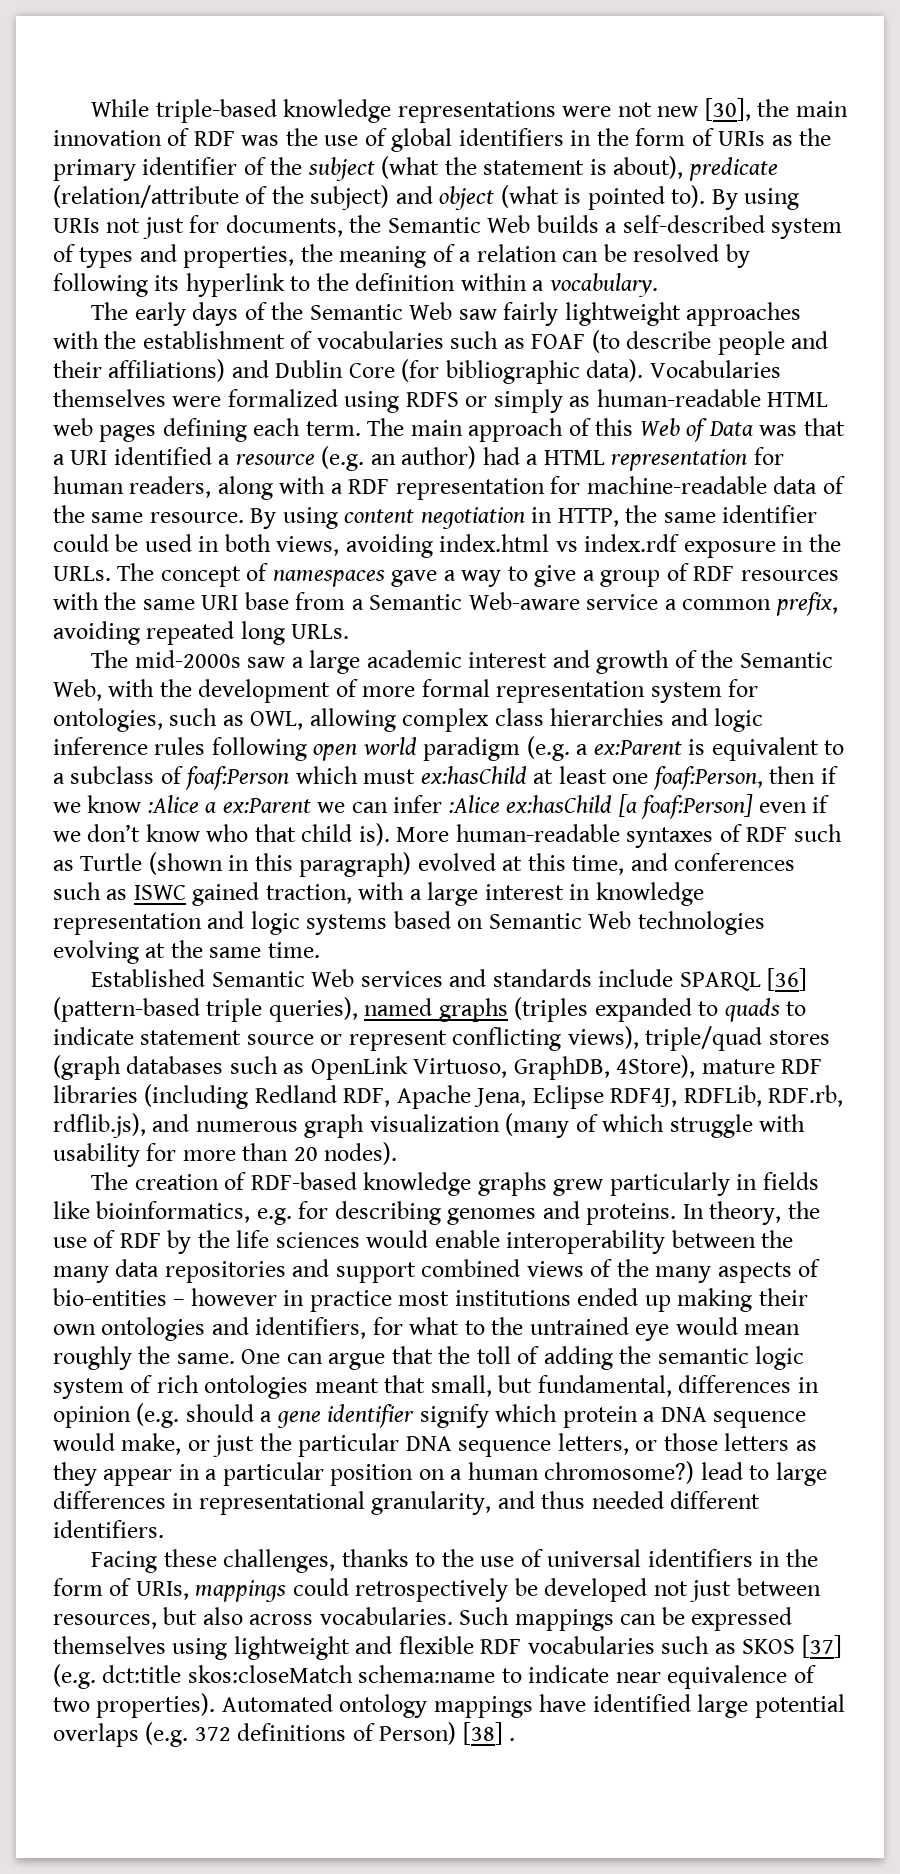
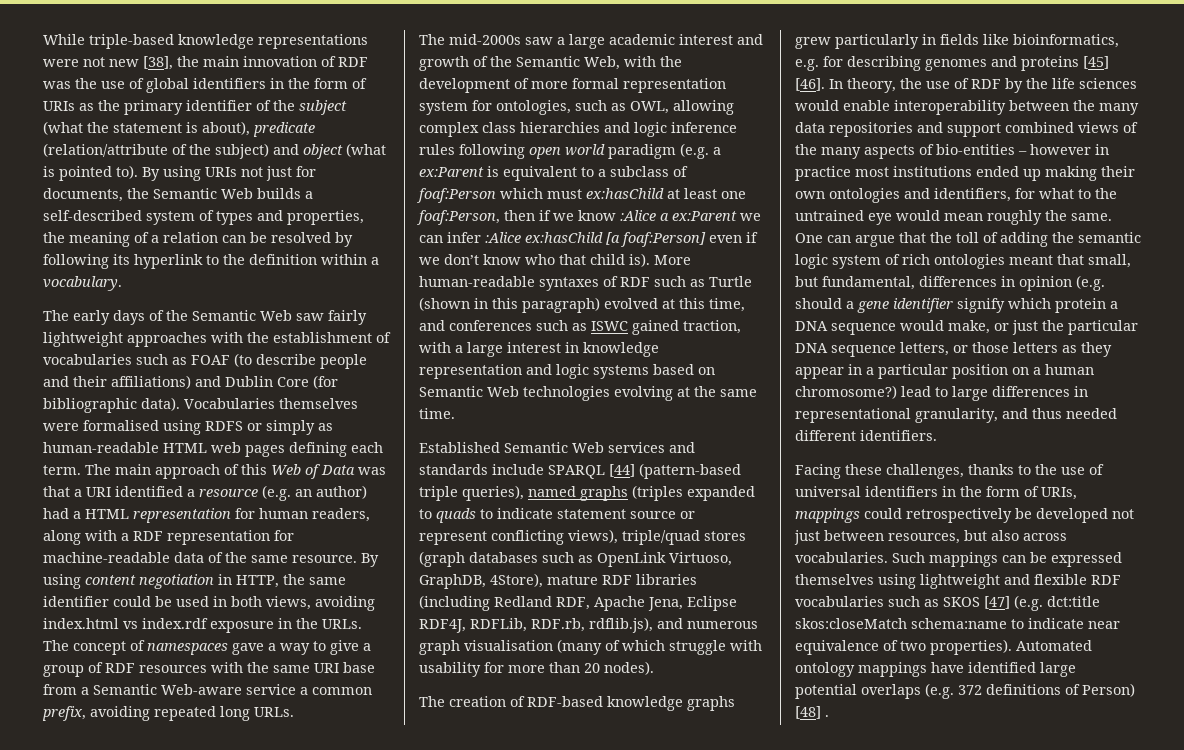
[704,98,751,121] [30], -> [143,56,173,70] [38],
[227,389,338,407] formalized -> [83,420,159,431] formalised
[767,968,808,991] [36] -> [609,464,635,477] [44]
[369,1114,500,1132] visualization -> [464,640,553,651] visualisation
[586,1203,677,1225] proteins. -> [1021,56,1109,71] [795,78,825,91] proteins [45] [46].
[801,1635,842,1658] [37] -> [984,596,1010,609] [47]
[462,1722,503,1745] [38] -> [795,706,821,719] [48]

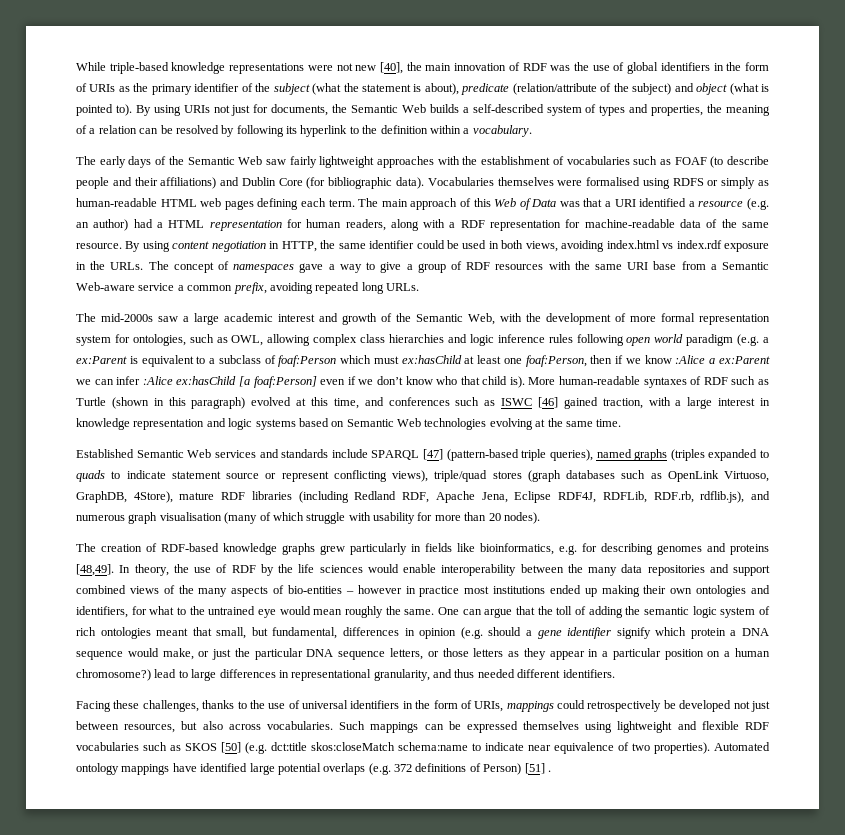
[143,56,173,70] [38], -> [380,62,404,74] [40],
(628, 326) none -> [537,397,558,408] [46]
[609,464,635,477] [44] -> [423,449,443,460] [47]
[1083,56,1109,69] [795,78,825,91] [45] [46]. -> [76,564,114,576] [48,49].
[984,596,1010,609] [47] -> [221,742,241,753] [50]
[795,706,821,719] [48] -> [524,763,545,774] [51]

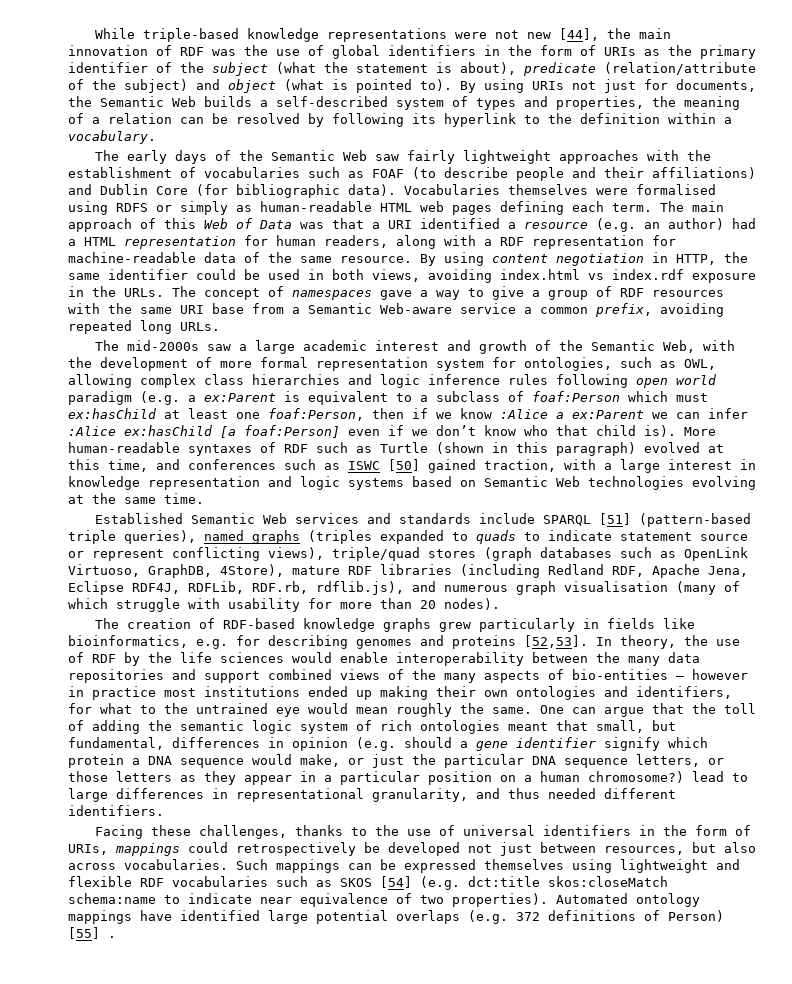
[380,62,404,74] [40], -> [558,28,599,41] [44],
[537,397,558,408] [46] -> [388,459,420,471] [50]
[423,449,443,460] [47] -> [598,513,631,525] [51]
[76,564,114,576] [48,49]. -> [524,635,588,648] [52,53].
[221,742,241,753] [50] -> [380,876,412,888] [54]
[524,763,545,774] [51] -> [68,927,100,939] [55]

